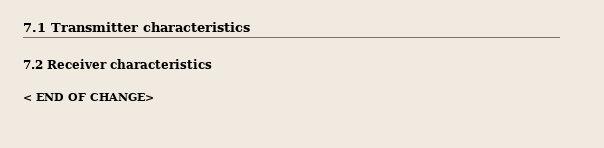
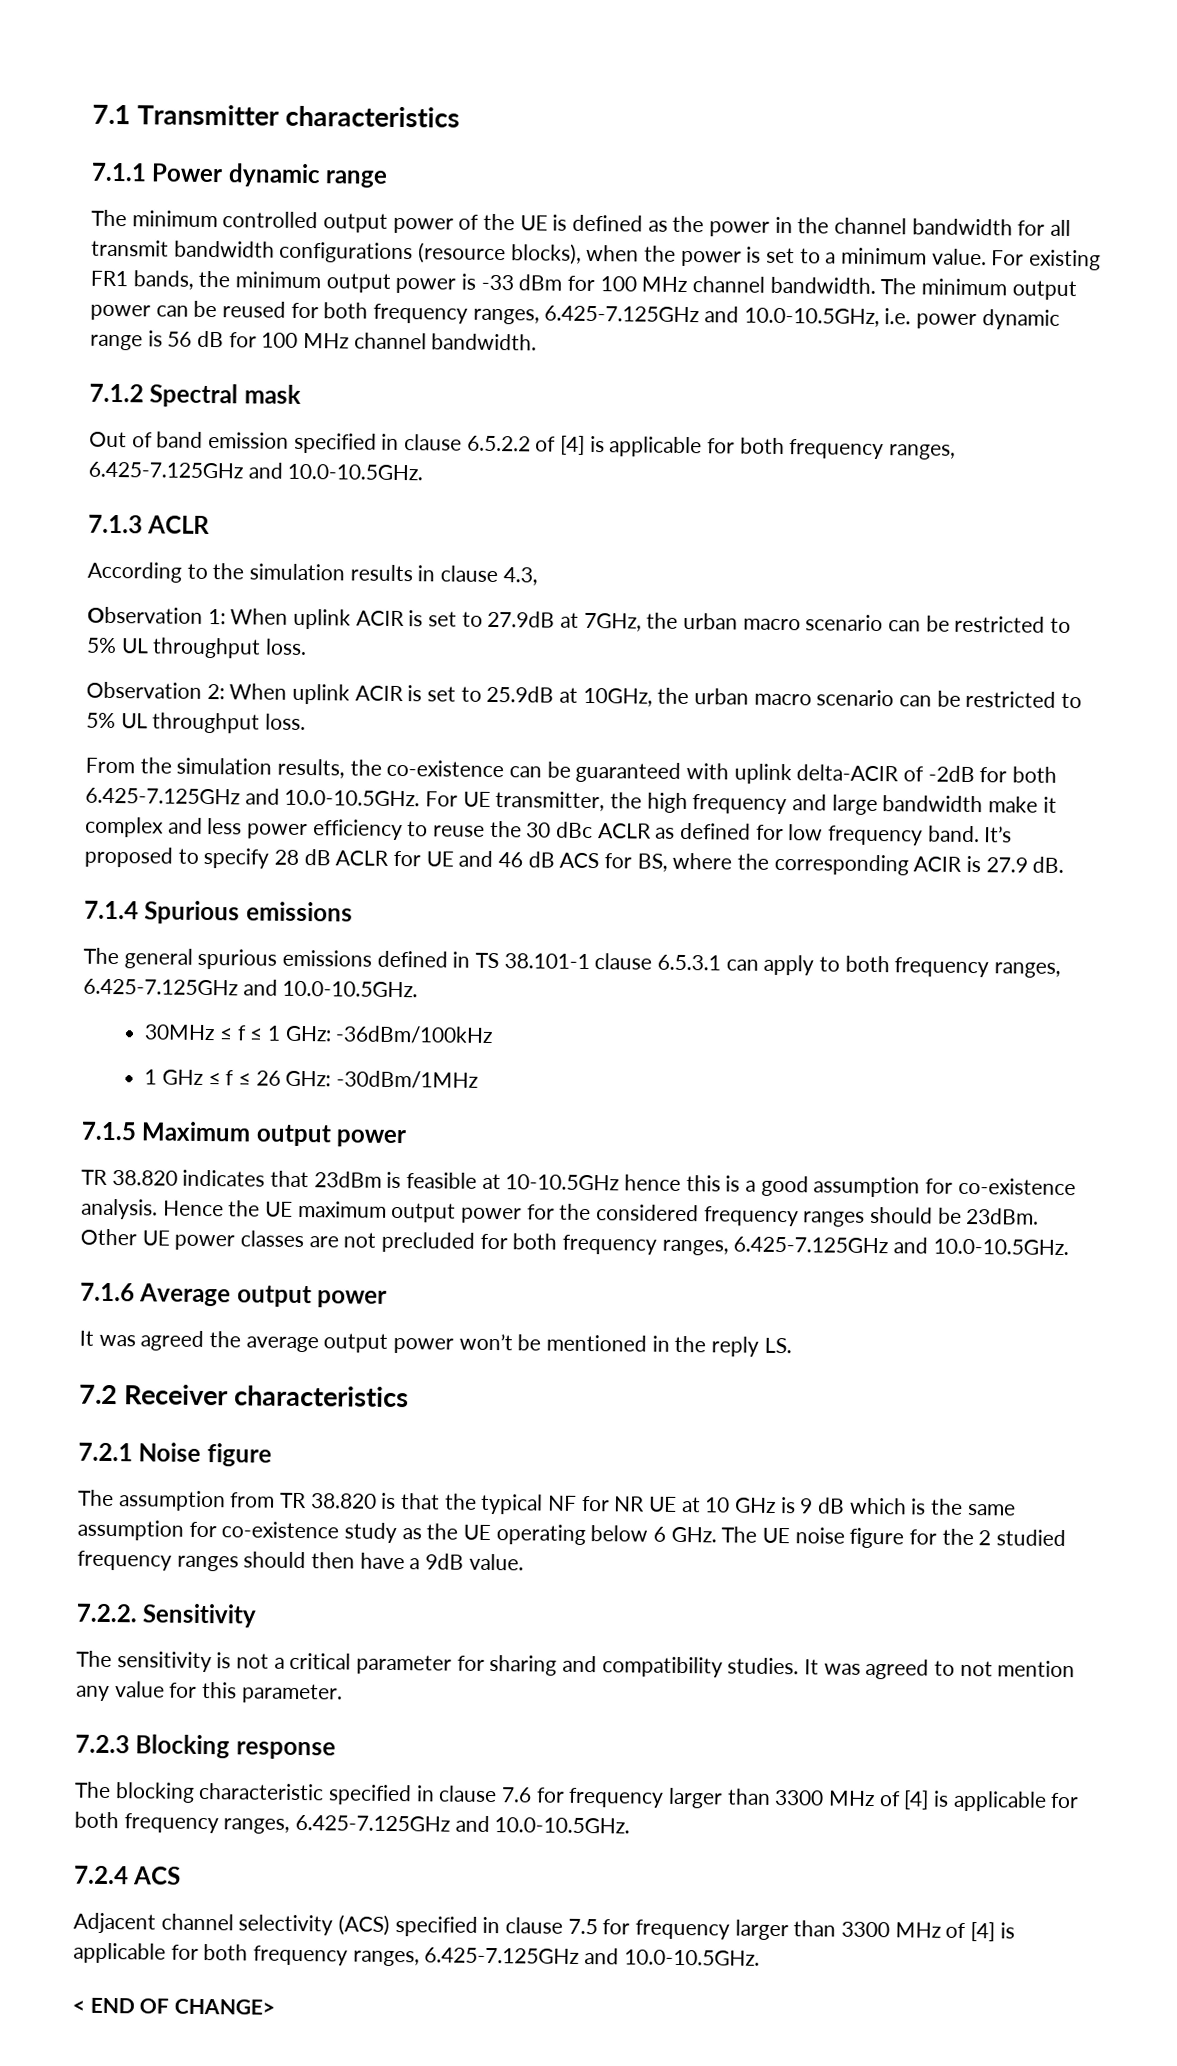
[23,59,212,69] 7.2 Receiver characteristics -> [91,162,389,188] [91,209,1072,237] [91,239,1102,271] [90,270,1077,301] [90,300,1060,330] [90,330,538,351] [89,383,301,408] [89,431,957,460] [88,461,424,481] [88,514,211,535] [87,561,538,586] [87,606,1072,634] [86,637,308,659] [86,681,1083,709] [86,712,307,734] [85,757,1058,785] [85,787,1057,816] [85,816,1013,846] [84,846,1065,876] [84,900,353,925] [83,947,1062,978] [83,978,419,998] [144,1024,494,1044] [144,1069,478,1089] [81,1121,407,1148] [81,1169,1076,1198] [81,1198,1040,1227] [80,1228,1069,1256] [80,1282,388,1308] [79,1330,792,1357] [79,1384,410,1408] [78,1442,272,1467] [78,1489,1016,1516] [77,1519,1067,1549] [77,1550,524,1572] [76,1603,257,1628] [76,1650,1076,1680] [75,1681,343,1704] [75,1734,336,1760] [74,1781,1080,1812] [74,1811,631,1834] [74,1865,182,1885] [73,1912,1015,1942] [73,1942,760,1967] 7.1.1 Power dynamic range // The minimum controlled output power of the UE is defined as the power in the channel bandwidth for all transmit bandwidth configurations (resource blocks), when the power is set to a minimum value. For existing FR1 bands, the minimum output power is -33 dBm for 100 MHz channel bandwidth. The minimum output power can be reused for both frequency ranges, 6.425-7.125GHz and 10.0-10.5GHz, i.e. power dynamic range is 56 dB for 100 MHz channel bandwidth. // 7.1.2 Spectral mask // Out of band emission specified in clause 6.5.2.2 of [4] is applicable for both frequency ranges, 6.425-7.125GHz and 10.0-10.5GHz. // 7.1.3 ACLR // According to the simulation results in clause 4.3, // Observation 1: When uplink ACIR is set to 27.9dB at 7GHz, the urban macro scenario can be restricted to 5% UL throughput loss. // Observation 2: When uplink ACIR is set to 25.9dB at 10GHz, the urban macro scenario can be restricted to 5% UL throughput loss. // From the simulation results, the co-existence can be guaranteed with uplink delta-ACIR of -2dB for both 6.425-7.125GHz and 10.0-10.5GHz. For UE transmitter, the high frequency and large bandwidth make it complex and less power efficiency to reuse the 30 dBc ACLR as defined for low frequency band. It’s proposed to specify 28 dB ACLR for UE and 46 dB ACS for BS, where the corresponding ACIR is 27.9 dB. // 7.1.4 Spurious emissions // The general spurious emissions defined in TS 38.101-1 clause 6.5.3.1 can apply to both frequency ranges, 6.425-7.125GHz and 10.0-10.5GHz. // 30MHz ≤ f ≤ 1 GHz: -36dBm/100kHz // 1 GHz ≤ f ≤ 26 GHz: -30dBm/1MHz // 7.1.5 Maximum output power // TR 38.820 indicates that 23dBm is feasible at 10-10.5GHz hence this is a good assumption for co-existence analysis. Hence the UE maximum output power for the considered frequency ranges should be 23dBm. Other UE power classes are not precluded for both frequency ranges, 6.425-7.125GHz and 10.0-10.5GHz. // 7.1.6 Average output power // It was agreed the average output power won’t be mentioned in the reply LS. // 7.2 Receiver characteristics // 7.2.1 Noise figure // The assumption from TR 38.820 is that the typical NF for NR UE at 10 GHz is 9 dB which is the same assumption for co-existence study as the UE operating below 6 GHz. The UE noise figure for the 2 studied frequency ranges should then have a 9dB value. // 7.2.2. Sensitivity // The sensitivity is not a critical parameter for sharing and compatibility studies. It was agreed to not mention any value for this parameter. // 7.2.3 Blocking response // The blocking characteristic specified in clause 7.6 for frequency larger than 3300 MHz of [4] is applicable for both frequency ranges, 6.425-7.125GHz and 10.0-10.5GHz. // 7.2.4 ACS // Adjacent channel selectivity (ACS) specified in clause 7.5 for frequency larger than 3300 MHz of [4] is applicable for both frequency ranges, 6.425-7.125GHz and 10.0-10.5GHz.

